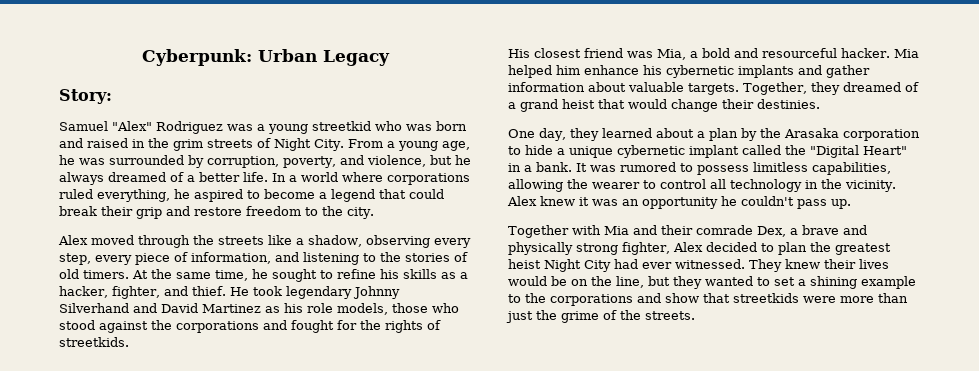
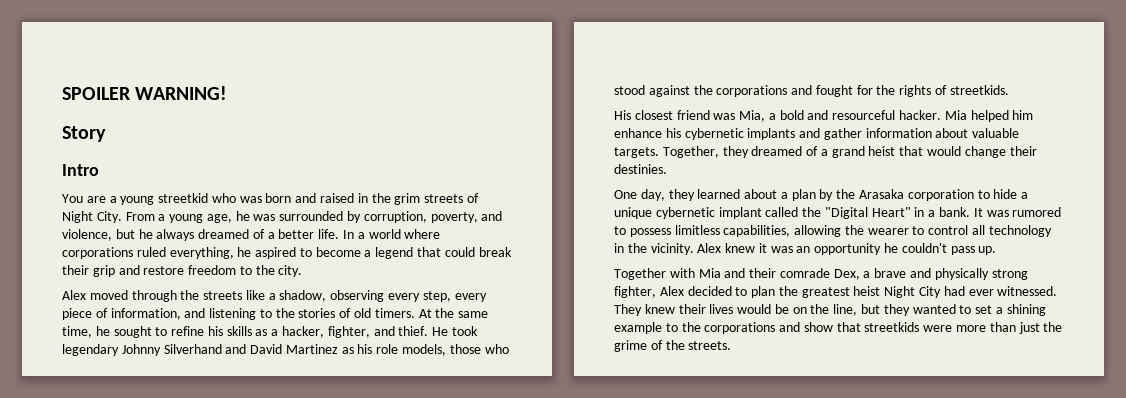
[141,49,390,66] [59,89,112,104] [59,121,253,134] Cyberpunk: Urban Legacy // Story: // Samuel "Alex" Rodriguez was -> [62,86,228,100] [62,126,106,142] [62,164,99,176] [62,194,106,203] SPOILER WARNING! // Story // Intro // You are

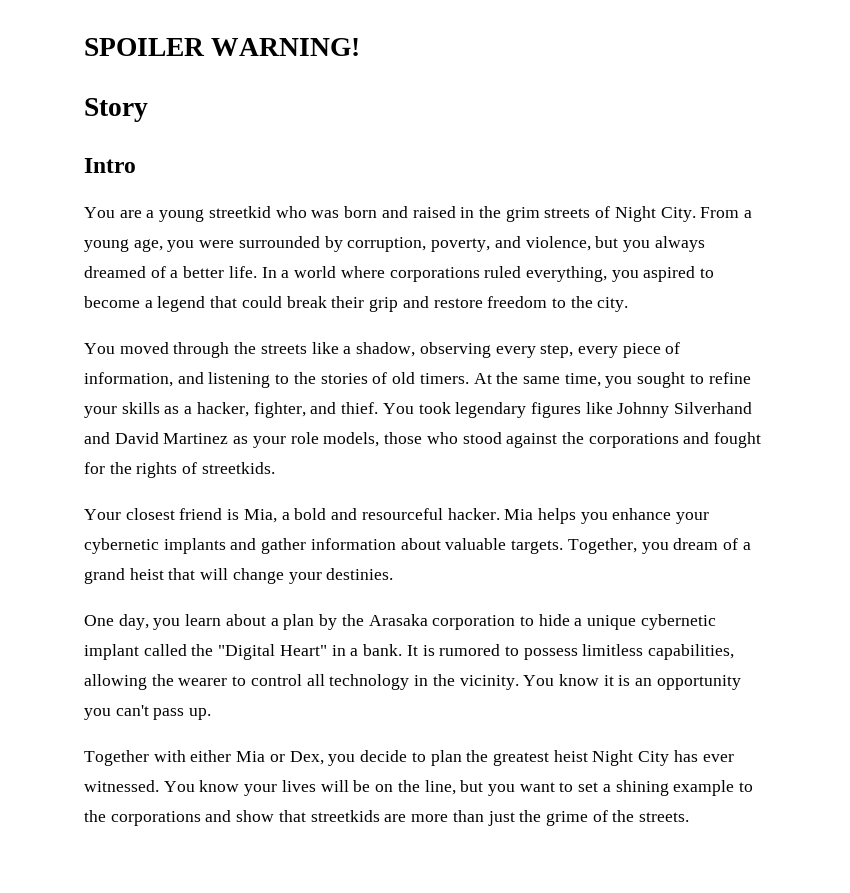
[235,211,276,221] he was -> [167,240,235,252] you were
[138,229,153,239] he -> [622,240,650,252] you
[237,247,252,257] he -> [611,270,639,282] you
[62,290,86,300] Alex -> [84,343,115,354] You
[95,326,110,336] he -> [605,376,633,388] you
[207,326,223,336] his -> [84,406,117,418] your
[432,327,449,336] He -> [382,403,414,414] You
(119, 350) none -> [530,402,613,418] figures like
[357,344,373,354] his -> [252,436,286,448] your
[614,110,631,120] His -> [84,509,121,520] Your
[713,113,736,120] was -> [227,509,240,520] is
[970,110,1034,122] [614,128,681,138] helped him enhance his -> [537,508,710,524] helps you enhance your
[722,146,803,158] they dreamed -> [641,538,719,554] you dream
[927,146,1037,158] would change their -> [200,568,322,584] will change your
[668,189,741,201] they learned -> [153,614,222,630] you learn
[986,210,1009,217] was -> [422,645,435,656] is
[697,243,997,255] [614,268,1028,280] [614,286,732,298] Alex knew it was an opportunity he couldn't pass up. // Together with Mia and their comrade Dex, a brave and physically strong fighter, Alex decided -> [523,674,741,690] [84,705,212,720] [84,750,408,766] You know it is an opportunity you can't pass up. // Together with either Mia or Dex, you decide
[943,286,965,296] had -> [673,750,698,762] has
[614,304,772,316] They knew their lives would -> [163,780,349,796] You know your lives will
[883,304,956,316] they wanted -> [487,782,555,796] you want
[923,325,953,332] were -> [384,814,407,822] are

